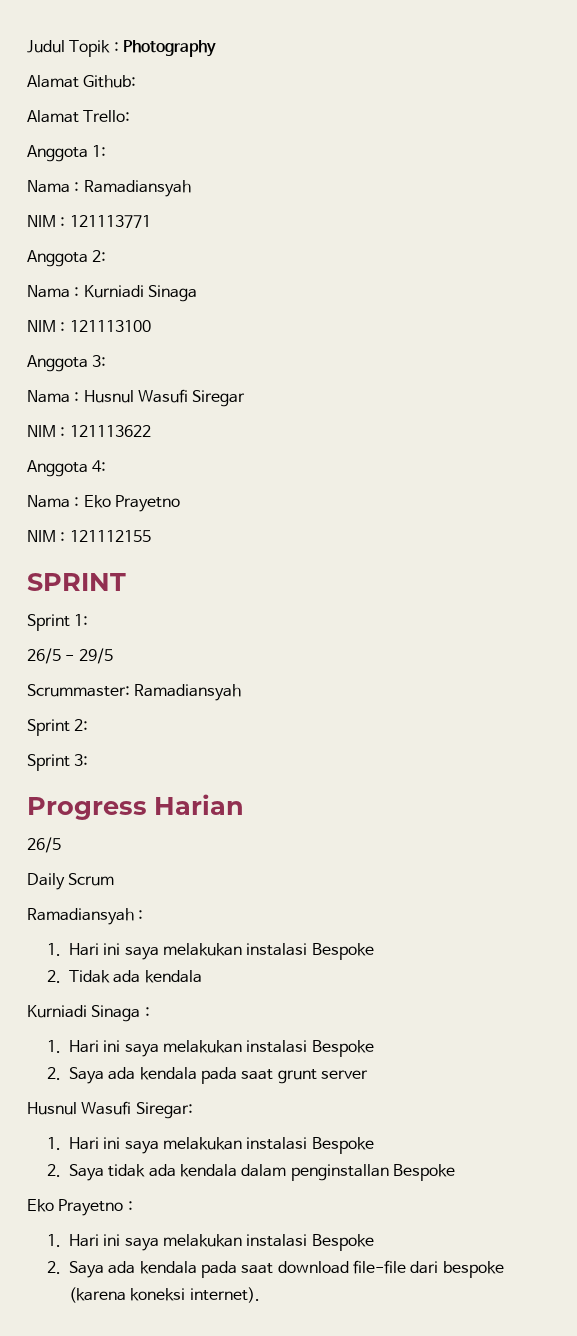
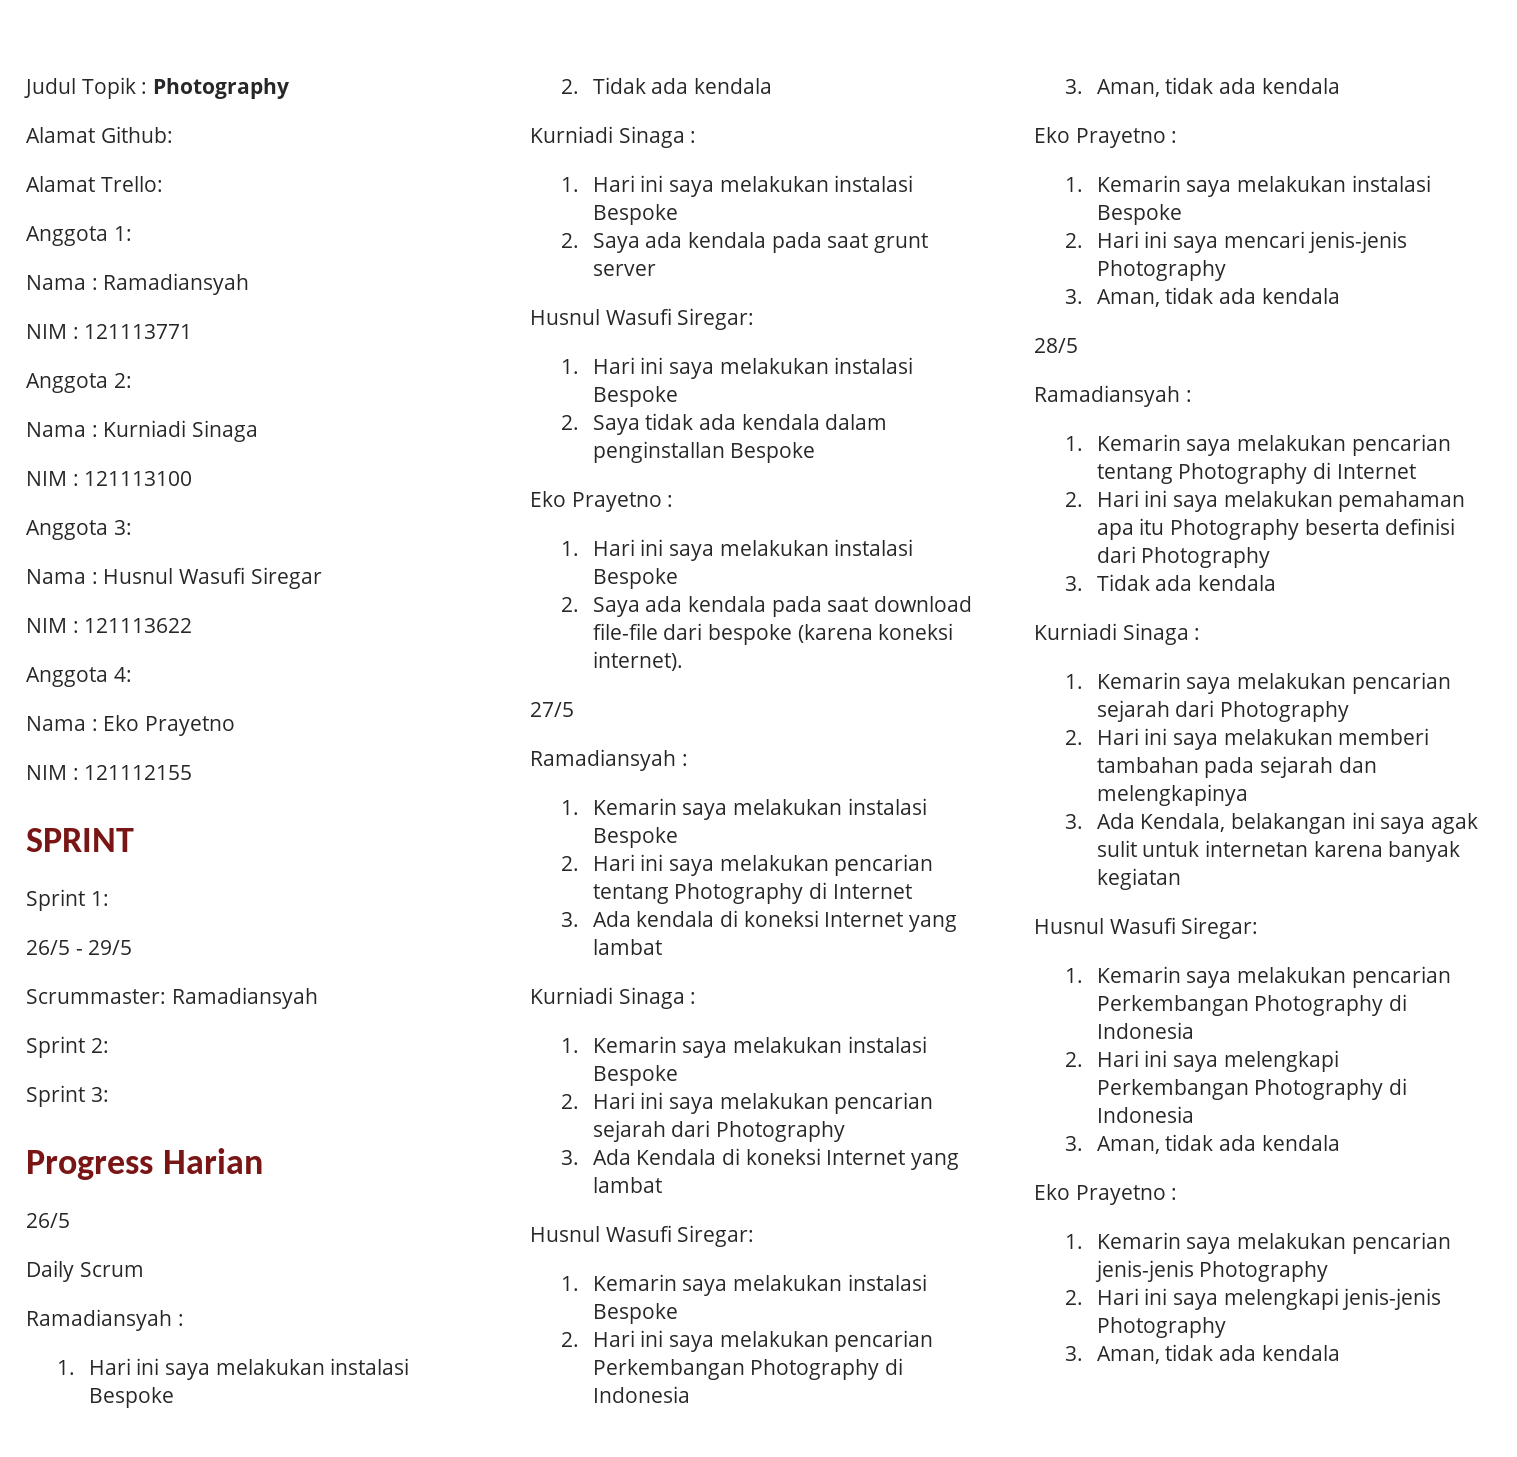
(260, 1295) none -> [530,702,574,717] [530,749,688,771] [561,798,927,820] [592,827,678,848] [561,854,934,876] [592,882,912,904] [561,910,957,932] [592,939,662,955] [530,987,697,1009] [561,1036,927,1058] [592,1065,678,1086] [561,1092,934,1114] [592,1120,845,1142] [561,1148,959,1170] [592,1177,662,1193] [530,1225,755,1247] [561,1274,927,1296] [592,1303,678,1324] [561,1330,934,1352] [592,1358,903,1380] [592,1386,690,1403] [1065,77,1340,97] [1034,127,1178,148] [1065,175,1431,197] [1096,204,1182,225] [1065,231,1408,253] [1096,260,1226,281] [1065,287,1340,307] [1034,338,1078,353] [1034,385,1192,407] [1065,434,1451,456] [1096,462,1416,484] [1065,490,1466,512] [1096,518,1456,540] [1096,546,1271,568] [1065,574,1276,591] [1034,623,1201,645] [1065,672,1451,694] [1096,700,1349,722] [1065,728,1430,750] [1096,756,1377,778] [1096,784,1248,806] [1065,812,1478,834] [1096,840,1461,862] [1096,868,1181,890] [1034,917,1259,939] [1065,966,1451,988] [1096,994,1407,1016] [1096,1022,1194,1039] [1065,1050,1339,1072] [1096,1078,1407,1100] [1096,1106,1194,1123] [1065,1134,1340,1154] [1034,1184,1178,1205] [1065,1232,1451,1254] [1094,1260,1329,1282] [1065,1288,1442,1310] [1096,1317,1226,1338] [1065,1344,1340,1364] // 27/5 // Ramadiansyah : // 1. Kemarin saya melakukan instalasi Bespoke // 2. Hari ini saya melakukan pencarian tentang Photography di Internet // 3. Ada kendala di koneksi Internet yang lambat // Kurniadi Sinaga : // 1. Kemarin saya melakukan instalasi Bespoke // 2. Hari ini saya melakukan pencarian sejarah dari Photography // 3. Ada Kendala di koneksi Internet yang lambat // Husnul Wasufi Siregar: // 1. Kemarin saya melakukan instalasi Bespoke // 2. Hari ini saya melakukan pencarian Perkembangan Photography di Indonesia // 3. Aman, tidak ada kendala // Eko Prayetno : // 1. Kemarin saya melakukan instalasi Bespoke // 2. Hari ini saya mencari jenis-jenis Photography // 3. Aman, tidak ada kendala // 28/5 // Ramadiansyah : // 1. Kemarin saya melakukan pencarian tentang Photography di Internet // 2. Hari ini saya melakukan pemahaman apa itu Photography beserta definisi dari Photography // 3. Tidak ada kendala // Kurniadi Sinaga : // 1. Kemarin saya melakukan pencarian sejarah dari Photography // 2. Hari ini saya melakukan memberi tambahan pada sejarah dan melengkapinya // 3. Ada Kendala, belakangan ini saya agak sulit untuk internetan karena banyak kegiatan // Husnul Wasufi Siregar: // 1. Kemarin saya melakukan pencarian Perkembangan Photography di Indonesia // 2. Hari ini saya melengkapi Perkembangan Photography di Indonesia // 3. Aman, tidak ada kendala // Eko Prayetno : // 1. Kemarin saya melakukan pencarian jenis-jenis Photography // 2. Hari ini saya melengkapi jenis-jenis Photography // 3. Aman, tidak ada kendala

